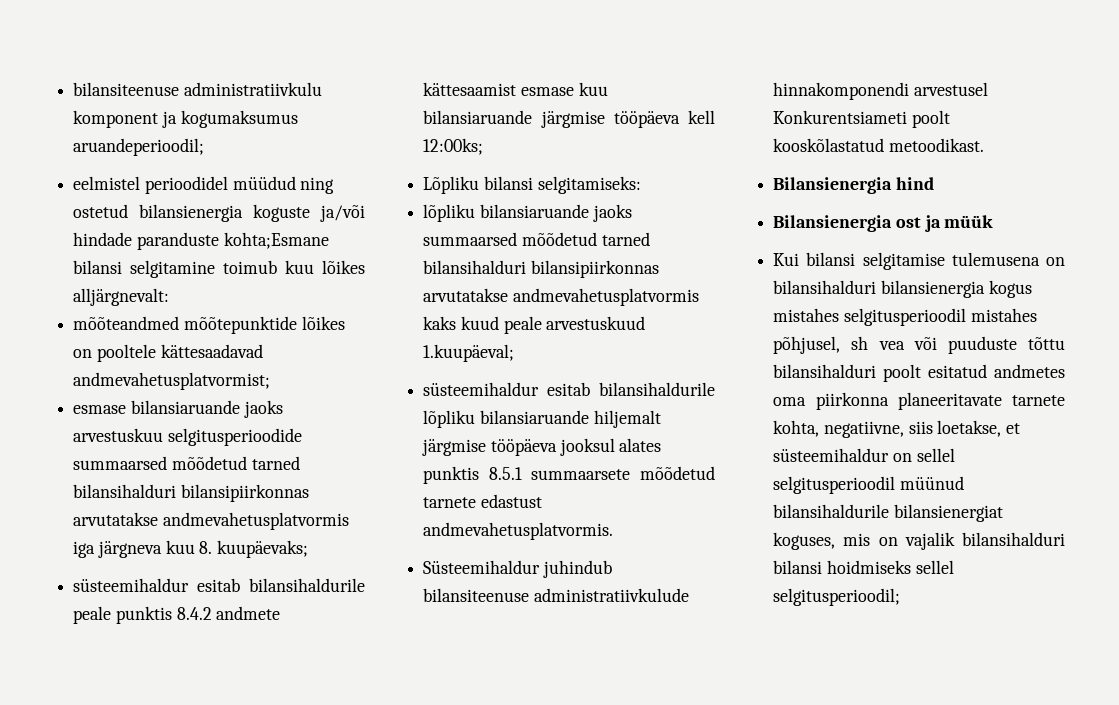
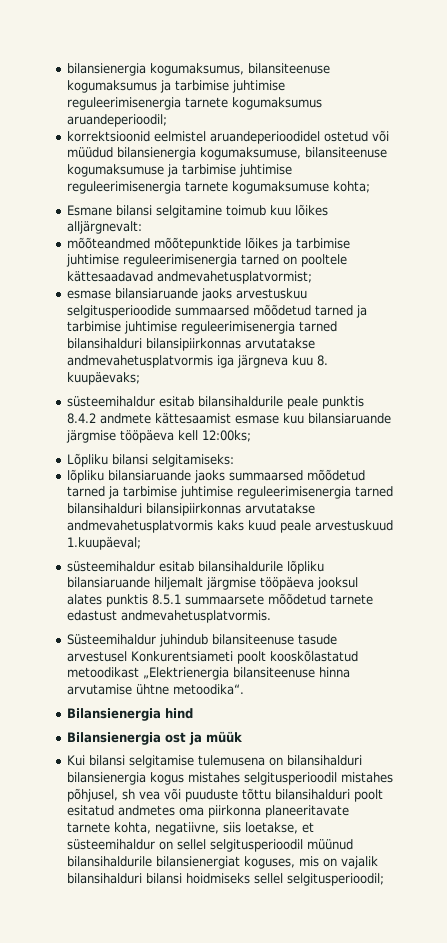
[73,82,322,96] [73,110,298,128] [73,138,205,156] [73,176,335,194] [73,204,365,222] [73,232,329,250] bilansiteenuse administratiivkulu komponent ja kogumaksumus aruandeperioodil; // eelmistel perioodidel müüdud ning ostetud bilansienergia koguste ja/või hindade paranduste kohta;Esmane -> [66,63,330,76] [66,80,285,93] [66,97,322,110] [66,114,167,127] [66,130,389,144] [66,147,387,160] [66,164,292,177] [66,181,370,194] [66,205,112,216] bilansienergia kogumaksumus, bilansiteenuse kogumaksumus ja tarbimise juhtimise reguleerimisenergia tarnete kogumaksumus aruandeperioodil; // korrektsioonid eelmistel aruandeperioodidel ostetud või müüdud bilansienergia kogumaksumuse, bilansiteenuse kogumaksumuse ja tarbimise juhtimise reguleerimisenergia tarnete kogumaksumuse kohta; // Esmane
(345, 323) none -> [280,238,350,251] [65,254,279,267] ja tarbimise juhtimise reguleerimisenergia tarned
(300, 463) none -> [355,305,367,318] [66,321,337,334] ja tarbimise juhtimise reguleerimisenergia tarned
(650, 239) none -> [107,486,393,499] ja tarbimise juhtimise reguleerimisenergia tarned
[533,588,689,602] [773,82,910,100] administratiivkulude hinnakomponendi -> [297,634,337,645] tasude
[888,138,984,152] metoodikast. -> [66,667,350,680] [66,684,244,695] metoodikast „Elektrienergia bilansiteenuse hinna arvutamise ühtne metoodika“.

